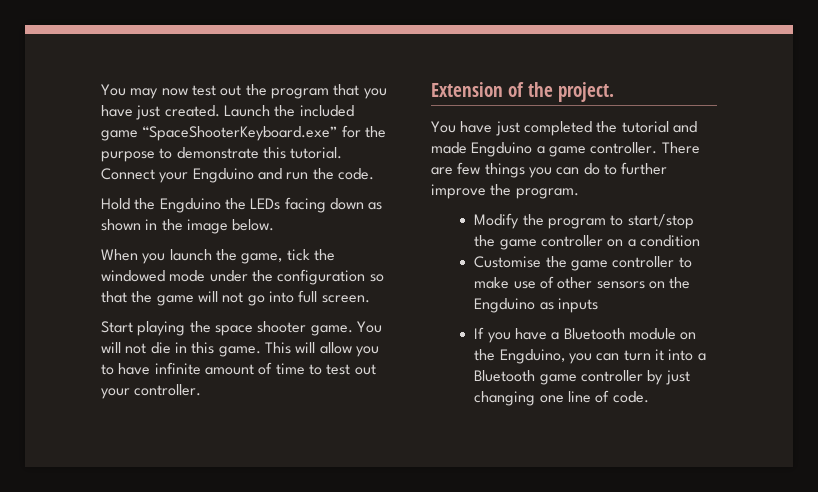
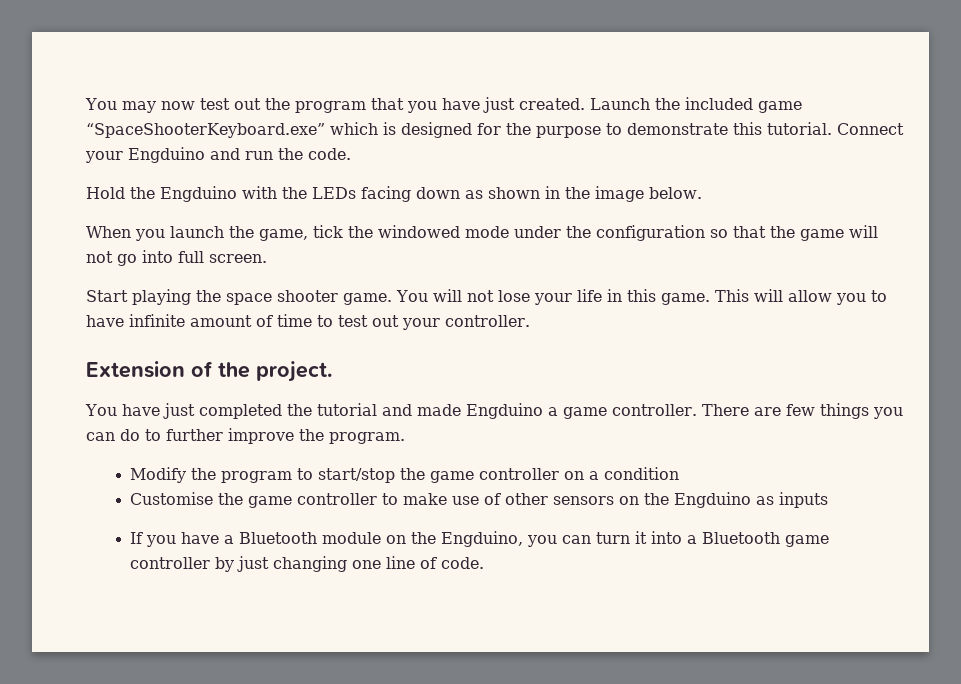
(338, 133) none -> [330,122,472,138] which is designed
(221, 205) none -> [242,186,277,199] with
[150,342,171,354] die -> [497,289,602,305] lose your life

